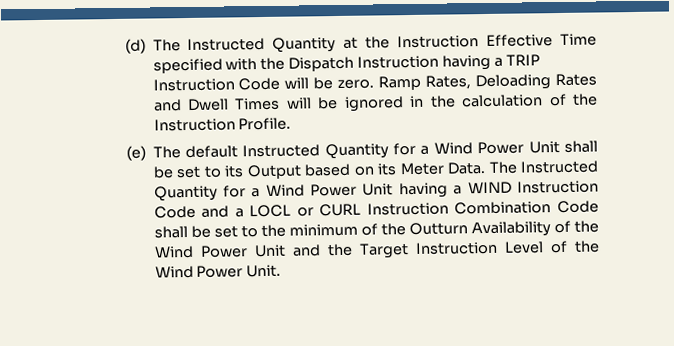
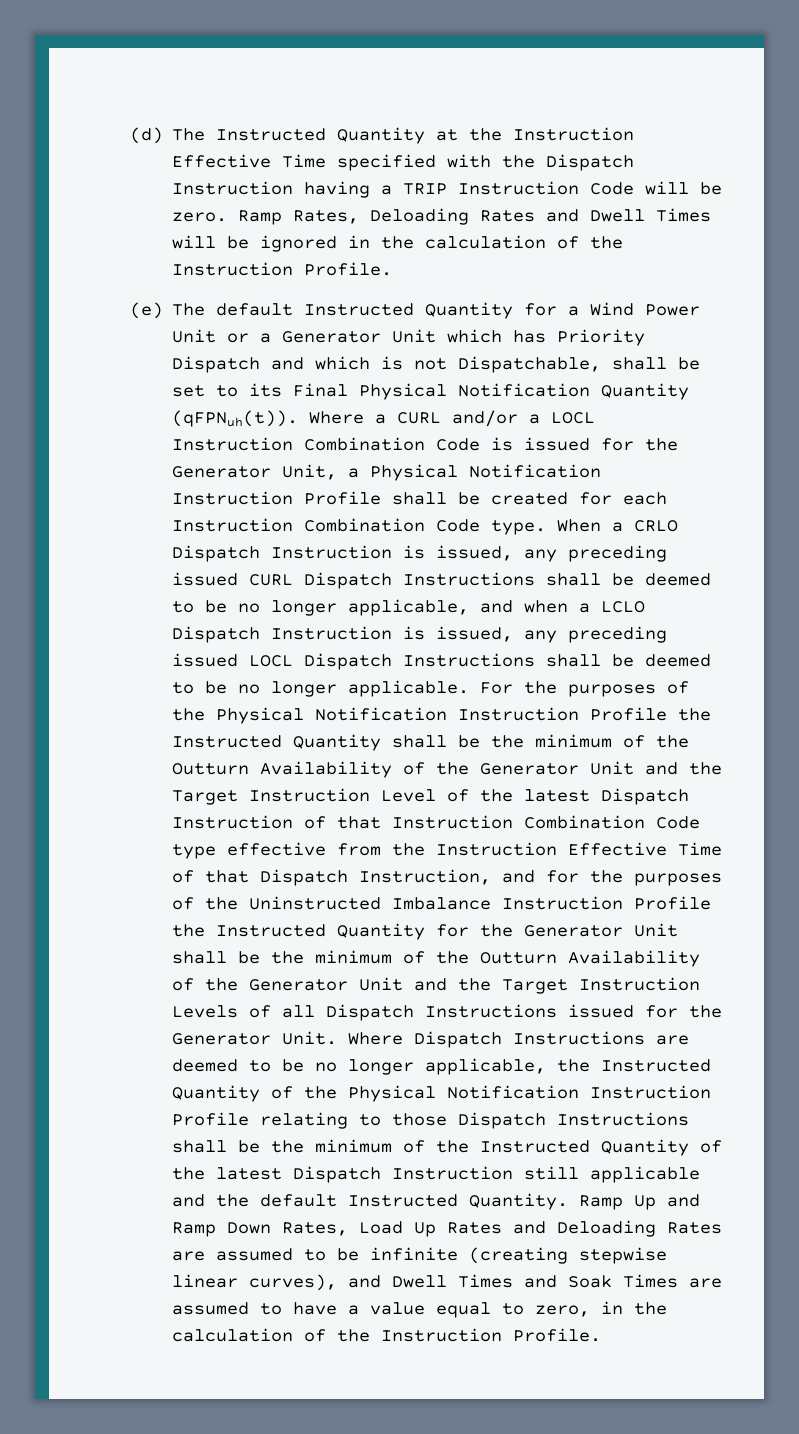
(560, 147) none -> [226,329,645,346] [171,356,601,373] or a Generator Unit which has Priority Dispatch and which is not Dispatchable,
[246,160,599,180] [153,180,600,202] [153,200,599,219] [153,220,600,239] [153,245,248,259] Output based on its Meter Data. The Instructed Quantity for a Wind Power Unit having a WIND Instruction Code and a LOCL or CURL Instruction Combination Code shall be set to the minimum of the Outturn Availability of the Wind Power -> [292,383,689,400] [171,410,595,427] [171,437,678,451] [171,464,601,481] [171,491,667,505] [171,518,678,535] [171,545,667,562] [171,572,711,589] [171,599,645,616] [171,626,667,643] [171,653,711,670] [171,680,689,697] [171,707,711,724] [171,734,689,751] [171,761,579,778] Final Physical Notification Quantity (qFPNuh(t)). Where a CURL and/or a LOCL Instruction Combination Code is issued for the Generator Unit, a Physical Notification Instruction Profile shall be created for each Instruction Combination Code type. When a CRLO Dispatch Instruction is issued, any preceding issued CURL Dispatch Instructions shall be deemed to be no longer applicable, and when a LCLO Dispatch Instruction is issued, any preceding issued LOCL Dispatch Instructions shall be deemed to be no longer applicable. For the purposes of the Physical Notification Instruction Profile the Instructed Quantity shall be the minimum of the Outturn Availability of the Generator
[154,264,282,279] Wind Power Unit. -> [523,788,689,805] [171,815,700,829] [171,842,722,859] [171,869,722,886] [171,896,711,910] [171,923,678,940] [171,950,700,967] [171,977,700,994] [171,1004,722,1021] [171,1031,689,1048] [171,1058,711,1075] [171,1085,711,1102] [171,1112,689,1129] [171,1139,722,1156] [171,1166,700,1183] [171,1193,700,1210] [171,1220,722,1237] [171,1247,667,1264] [171,1274,722,1291] [171,1301,667,1318] [171,1328,601,1342] latest Dispatch Instruction of that Instruction Combination Code type effective from the Instruction Effective Time of that Dispatch Instruction, and for the purposes of the Uninstructed Imbalance Instruction Profile the Instructed Quantity for the Generator Unit shall be the minimum of the Outturn Availability of the Generator Unit and the Target Instruction Levels of all Dispatch Instructions issued for the Generator Unit. Where Dispatch Instructions are deemed to be no longer applicable, the Instructed Quantity of the Physical Notification Instruction Profile relating to those Dispatch Instructions shall be the minimum of the Instructed Quantity of the latest Dispatch Instruction still applicable and the default Instructed Quantity. Ramp Up and Ramp Down Rates, Load Up Rates and Deloading Rates are assumed to be infinite (creating stepwise linear curves), and Dwell Times and Soak Times are assumed to have a value equal to zero, in the calculation of the Instruction Profile.

